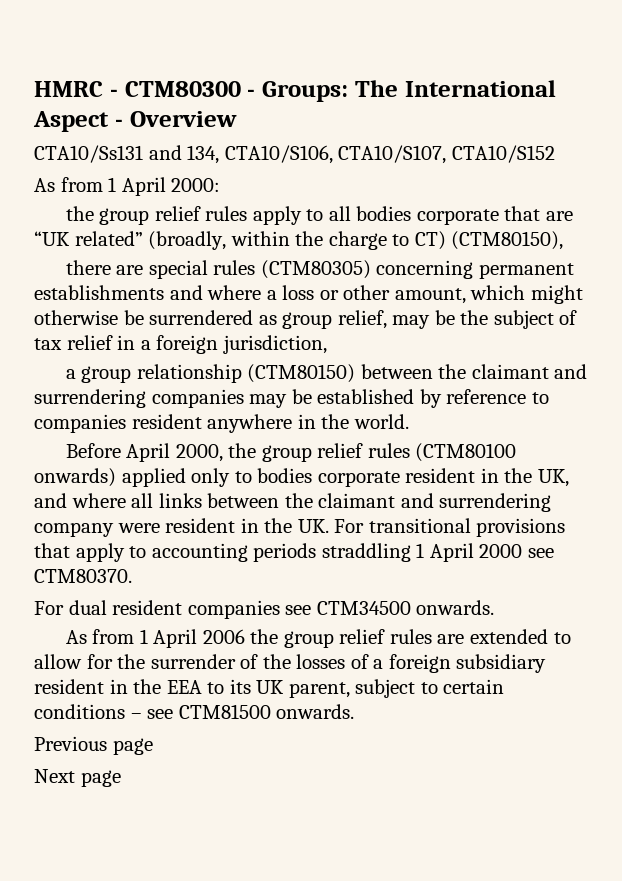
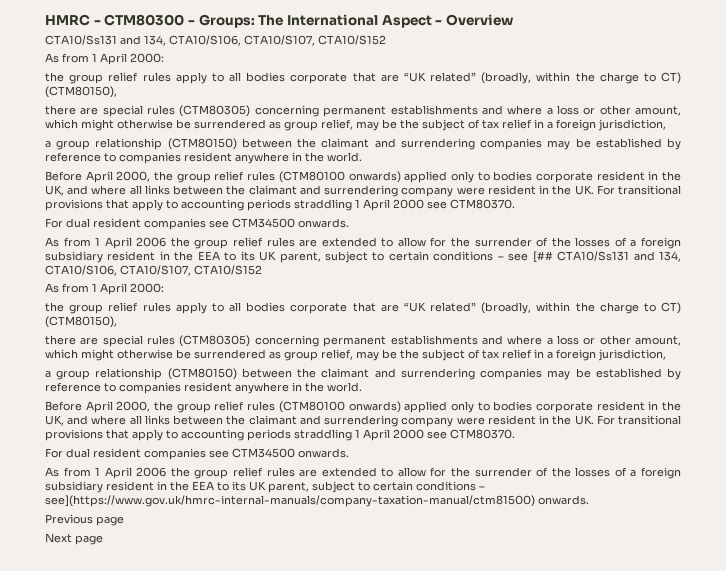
[178,704,271,719] CTM81500 -> [532,251,682,263] [45,265,262,276] [45,283,164,295] [45,302,681,314] [45,316,117,328] [45,335,681,347] [45,349,666,361] [45,368,682,380] [45,382,362,394] [45,401,681,413] [45,415,682,427] [45,429,515,441] [45,448,349,460] [45,467,681,479] [45,481,485,493] [45,495,535,507] [## CTA10/Ss131 and 134, CTA10/S106, CTA10/S107, CTA10/S152 // As from 1 April 2000: // the group relief rules apply to all bodies corporate that are “UK related” (broadly, within the charge to CT) (CTM80150), // there are special rules (CTM80305) concerning permanent establishments and where a loss or other amount, which might otherwise be surrendered as group relief, may be the subject of tax relief in a foreign jurisdiction, // a group relationship (CTM80150) between the claimant and surrendering companies may be established by reference to companies resident anywhere in the world. // Before April 2000, the group relief rules (CTM80100 onwards) applied only to bodies corporate resident in the UK, and where all links between the claimant and surrendering company were resident in the UK. For transitional provisions that apply to accounting periods straddling 1 April 2000 see CTM80370. // For dual resident companies see CTM34500 onwards. // As from 1 April 2006 the group relief rules are extended to allow for the surrender of the losses of a foreign subsidiary resident in the EEA to its UK parent, subject to certain conditions – see](https://www.gov.uk/hmrc-internal-manuals/company-taxation-manual/ctm81500)

